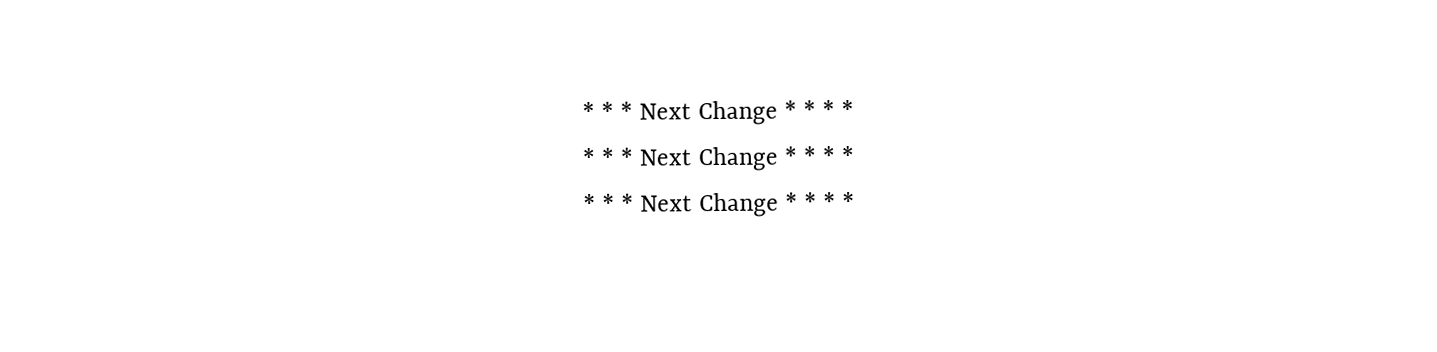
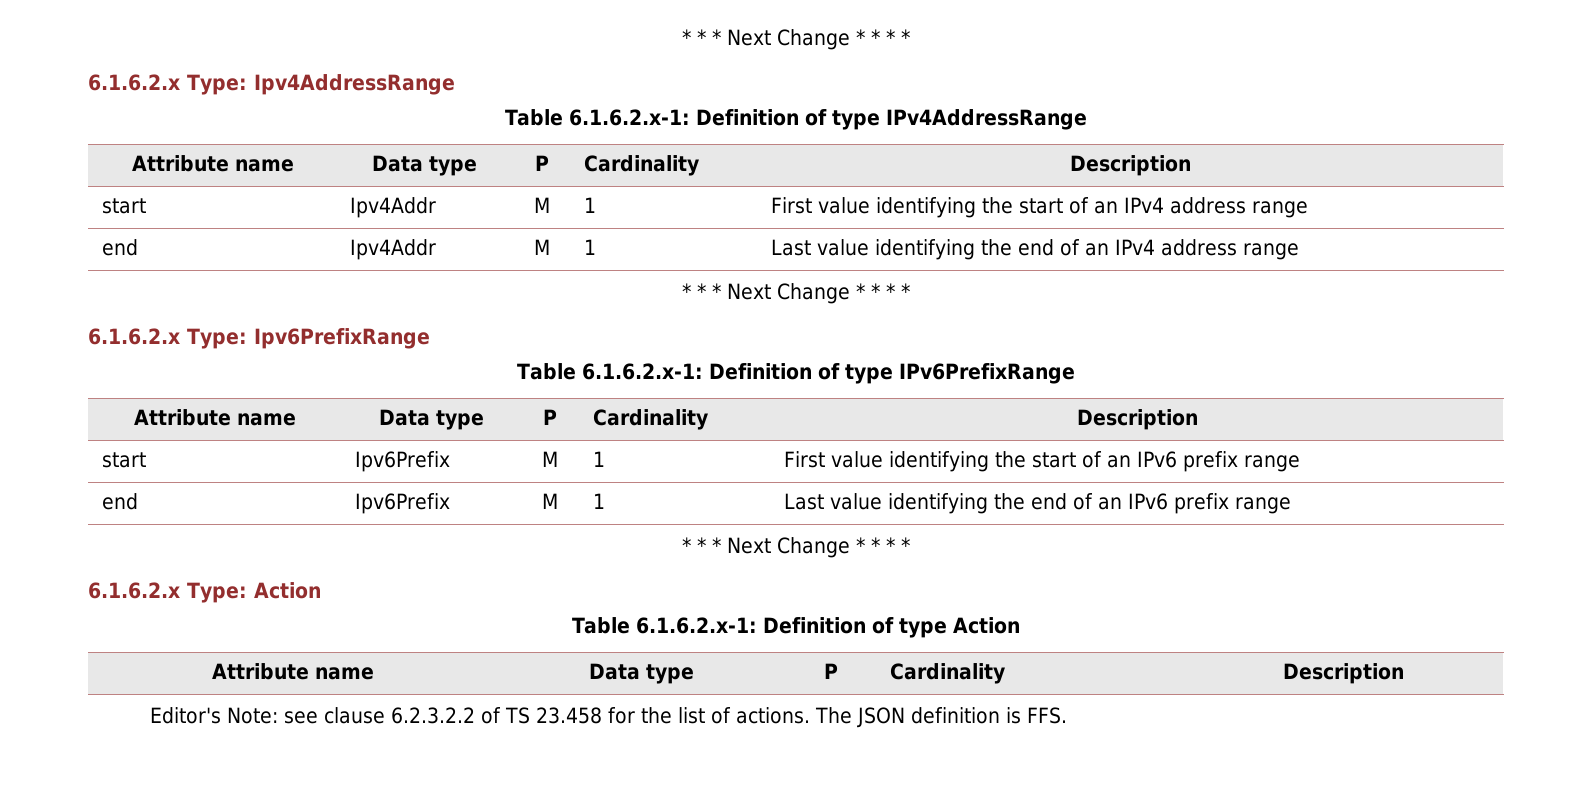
[581,99,855,126] [581,145,855,172] [582,191,856,218] * * * Next Change * * * * // * * * Next Change * * * * // * * * Next Change * * * * -> [682,29,910,50] [88,74,455,95] [504,109,1088,130] [131,155,294,172] [372,155,477,176] [534,155,549,171] [584,155,700,176] [1070,155,1191,176] [102,198,147,214] [350,197,437,218] [533,197,550,213] [584,197,597,213] [771,197,1309,218] [102,239,139,256] [350,239,437,260] [533,239,550,255] [584,239,597,255] [771,239,1300,260] [682,283,910,304] [88,328,430,349] [517,363,1075,384] [134,409,296,426] [378,409,484,430] [543,409,557,425] [593,409,709,430] [1076,409,1198,430] [102,452,147,468] [355,451,451,472] [542,451,558,467] [593,451,606,467] [784,451,1301,472] [102,493,139,510] [355,493,451,514] [542,493,558,509] [593,493,606,509] [784,493,1292,514] [682,537,910,558] [88,582,321,603] [571,617,1021,638] [212,663,374,680] [588,663,694,684] [823,663,838,679] [890,663,1006,684] [1283,663,1404,684] [149,707,1067,728] * * * Next Change * * * * // 6.1.6.2.x Type: Ipv4AddressRange // Table 6.1.6.2.x-1: Definition of type IPv4AddressRange // Attribute name | Data type | P | Cardinality | Description // start | Ipv4Addr | M | 1 | First value identifying the start of an IPv4 address range // end | Ipv4Addr | M | 1 | Last value identifying the end of an IPv4 address range // * * * Next Change * * * * // 6.1.6.2.x Type: Ipv6PrefixRange // Table 6.1.6.2.x-1: Definition of type IPv6PrefixRange // Attribute name | Data type | P | Cardinality | Description // start | Ipv6Prefix | M | 1 | First value identifying the start of an IPv6 prefix range // end | Ipv6Prefix | M | 1 | Last value identifying the end of an IPv6 prefix range // * * * Next Change * * * * // 6.1.6.2.x Type: Action // Table 6.1.6.2.x-1: Definition of type Action // Attribute name | Data type | P | Cardinality | Description // Editor's Note: see clause 6.2.3.2.2 of TS 23.458 for the list of actions. The JSON definition is FFS.

